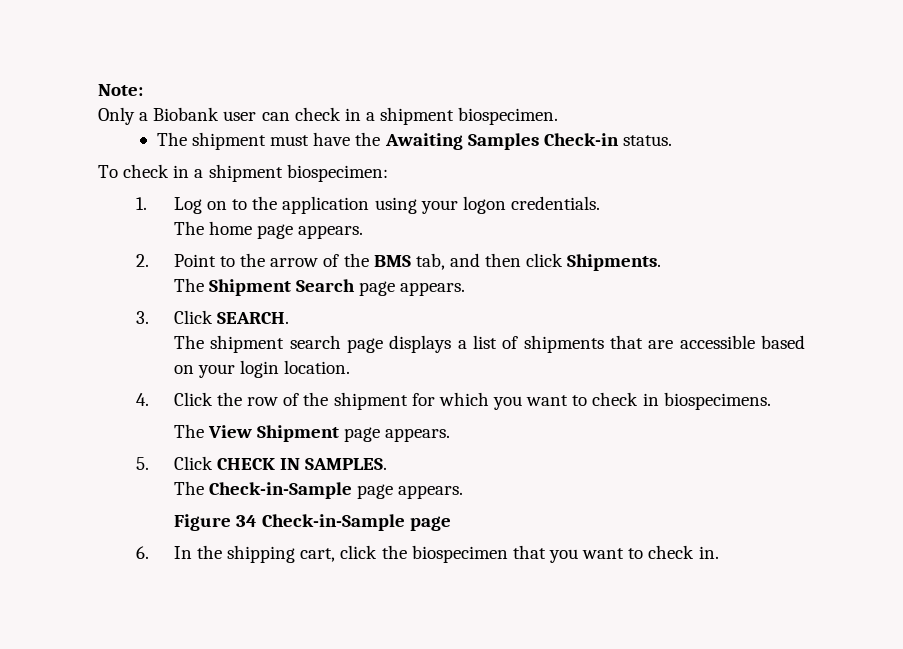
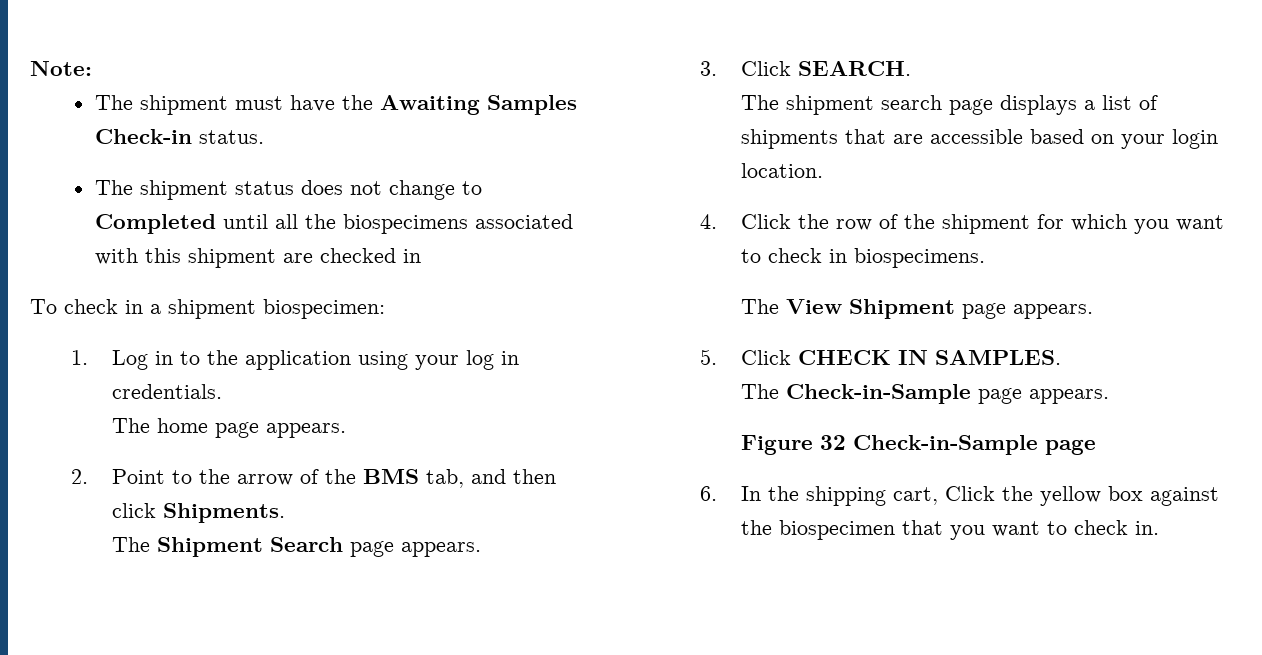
[98,107,559,125] // Only a Biobank user can check in a shipment biospecimen. -> (92, 68) none
(672, 140) none -> [94,180,482,200] [94,214,573,234] [94,248,421,268] // The shipment status does not change to Completed until all the biospecimens associated with this shipment are checked in
[207,201,228,210] on -> [155,351,174,365] in
[462,196,506,214] logon -> [466,350,520,370] log in
[236,515,258,527] 34 -> [820,435,847,450] 32
[340,545,378,559] click -> [945,486,1220,506] Click the yellow box against

